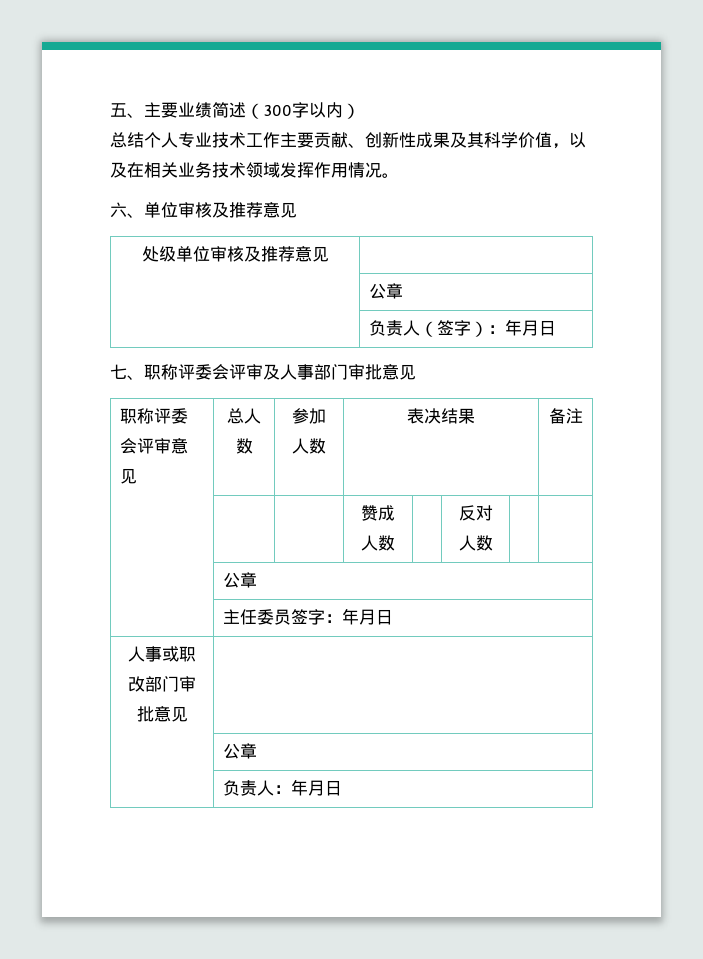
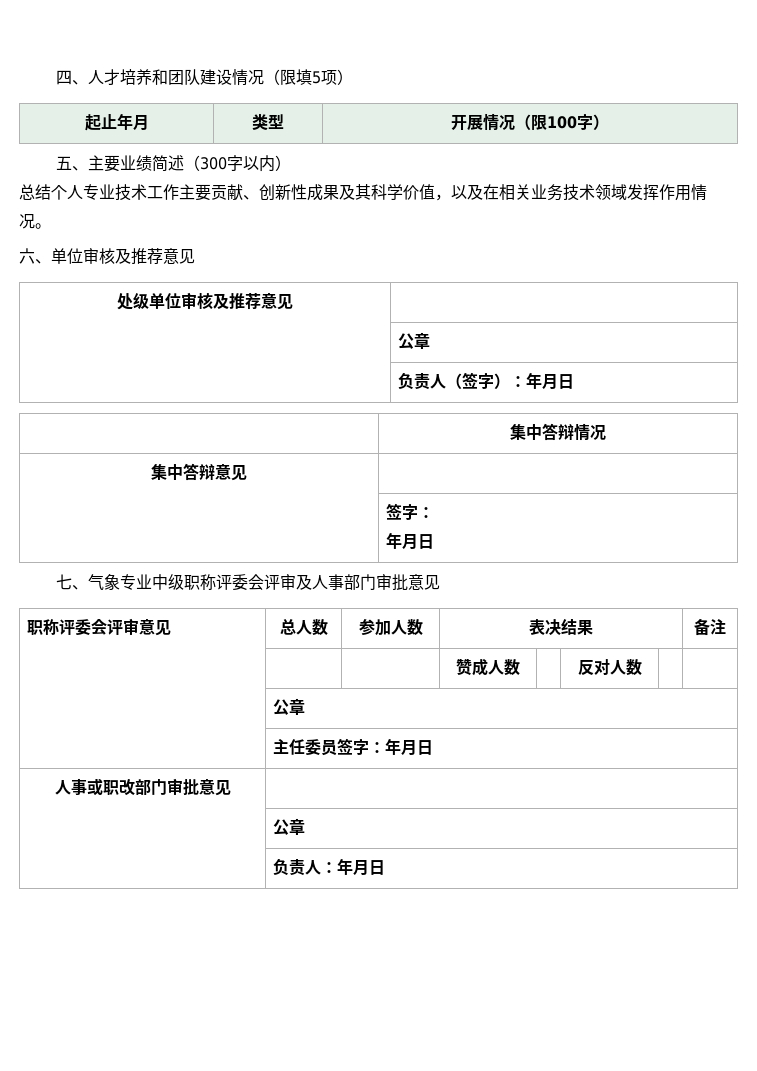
(110, 110) none -> [56,69,354,86] [84,113,149,131] [252,114,284,130] [451,113,609,131] 四、人才培养和团队建设情况（限填5项） // 起止年月 | 类型 | 开展情况（限100字） //
[110,364,144,380] // 七、 -> [510,423,606,441] [151,463,247,481] [386,503,435,520] [386,532,435,550] [56,574,185,590] // | 集中答辩情况 // 集中答辩意见 | // | 签字： // 年月日 // 七、气象专业中级

